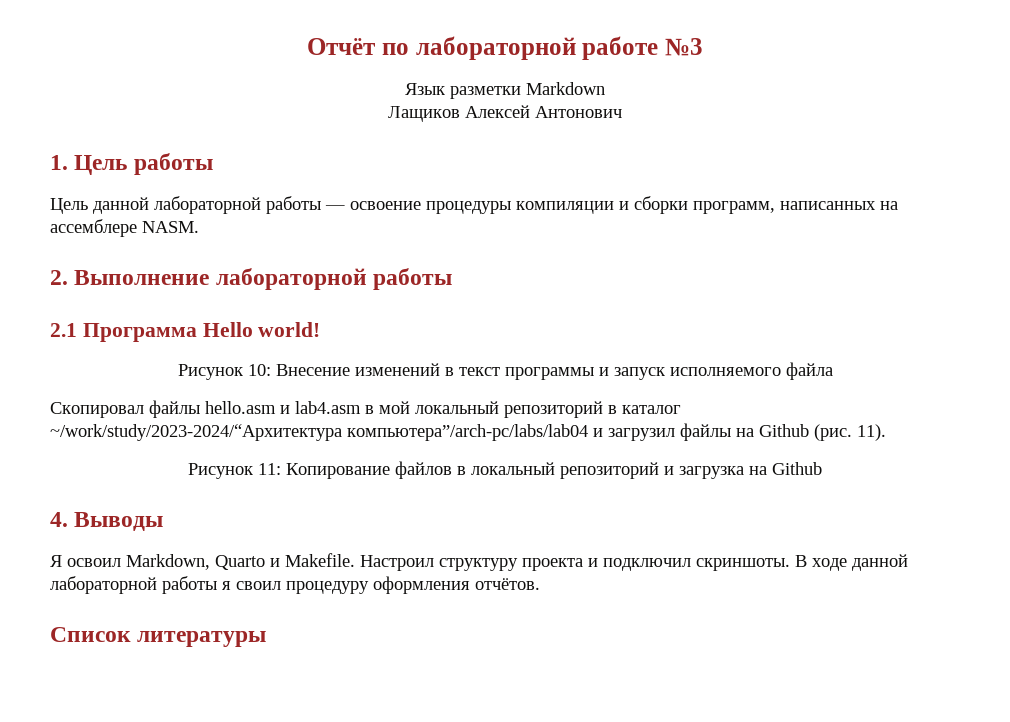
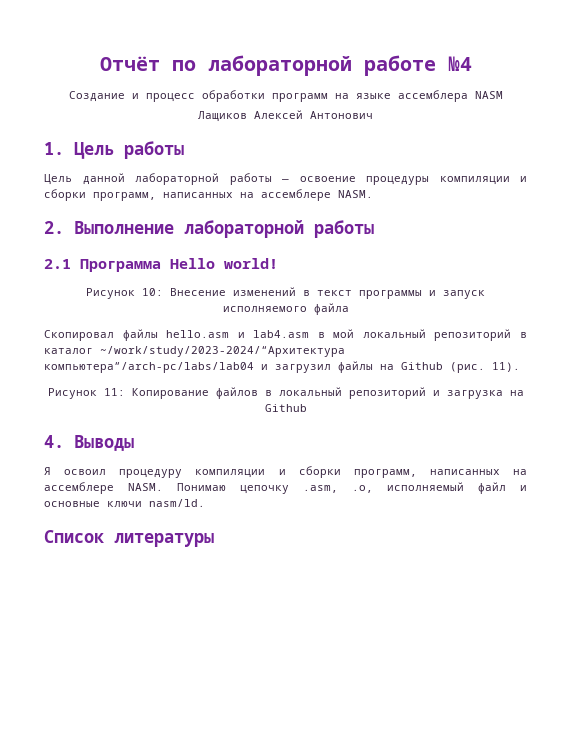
[665,38,703,56] [405,82,605,99] №3 // Язык разметки Markdown -> [447,56,472,71] [68,90,503,102] №4 // Создание и процесс обработки программ на языке ассемблера NASM
[126,553,908,571] [50,576,540,594] Markdown, Quarto и Makefile. Настроил структуру проекта и подключил скриншоты. В ходе данной лабораторной работы я своил процедуру оформления отчётов. -> [119,466,527,478] [44,482,527,494] [44,499,205,507] процедуру компиляции и сборки программ, написанных на ассемблере NASM. Понимаю цепочку .asm, .o, исполняемый файл и основные ключи nasm/ld.

